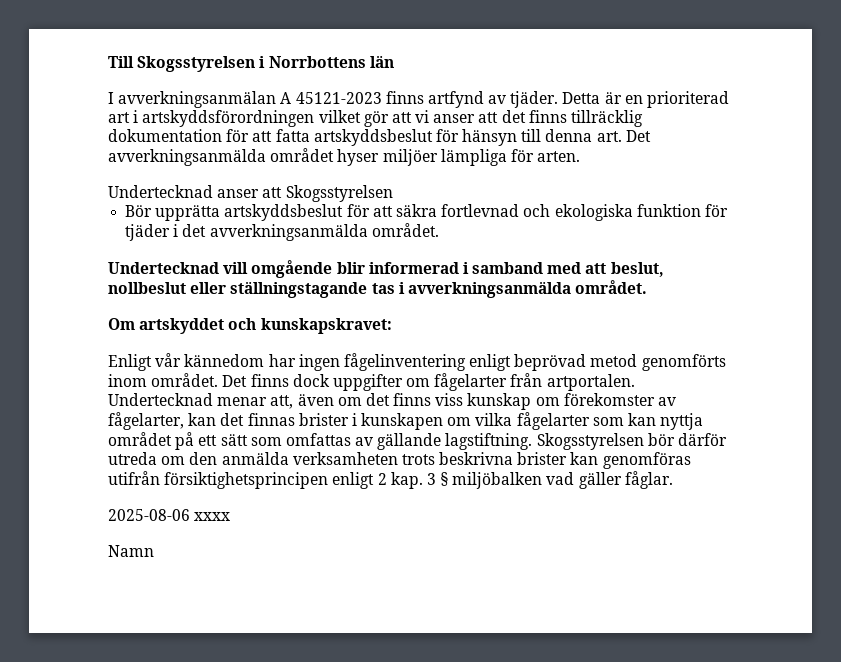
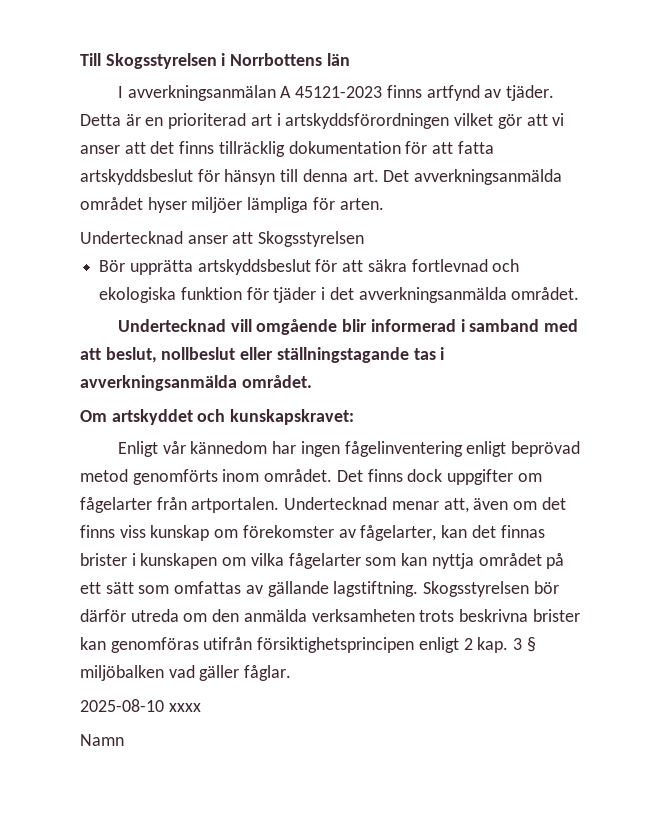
[108,509,190,521] 2025-08-06 -> [80,699,164,712] 2025-08-10

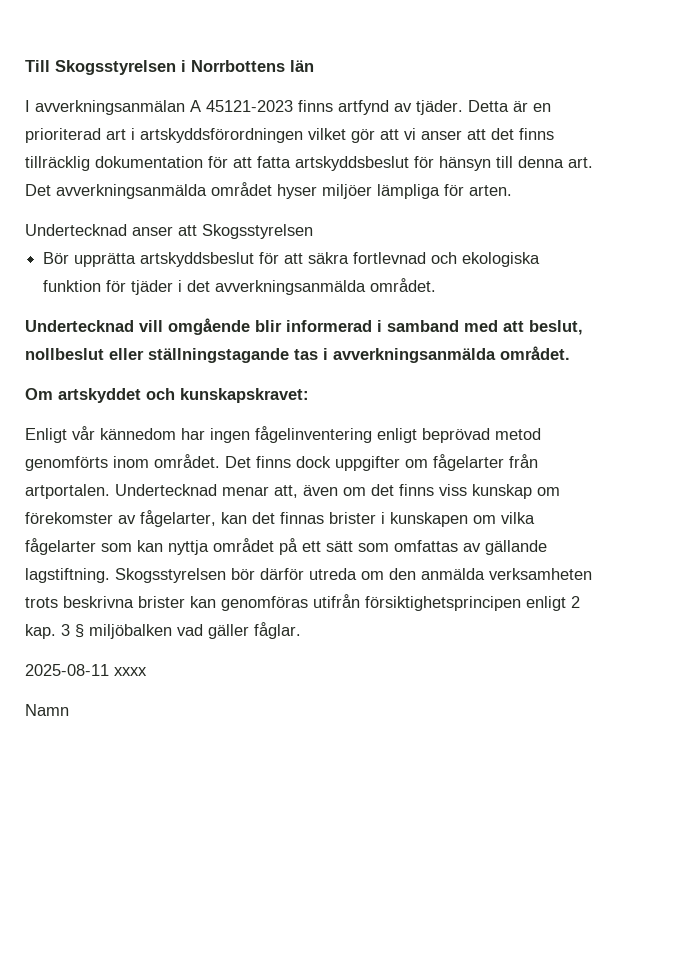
[80,699,164,712] 2025-08-10 -> [25,664,109,676] 2025-08-11

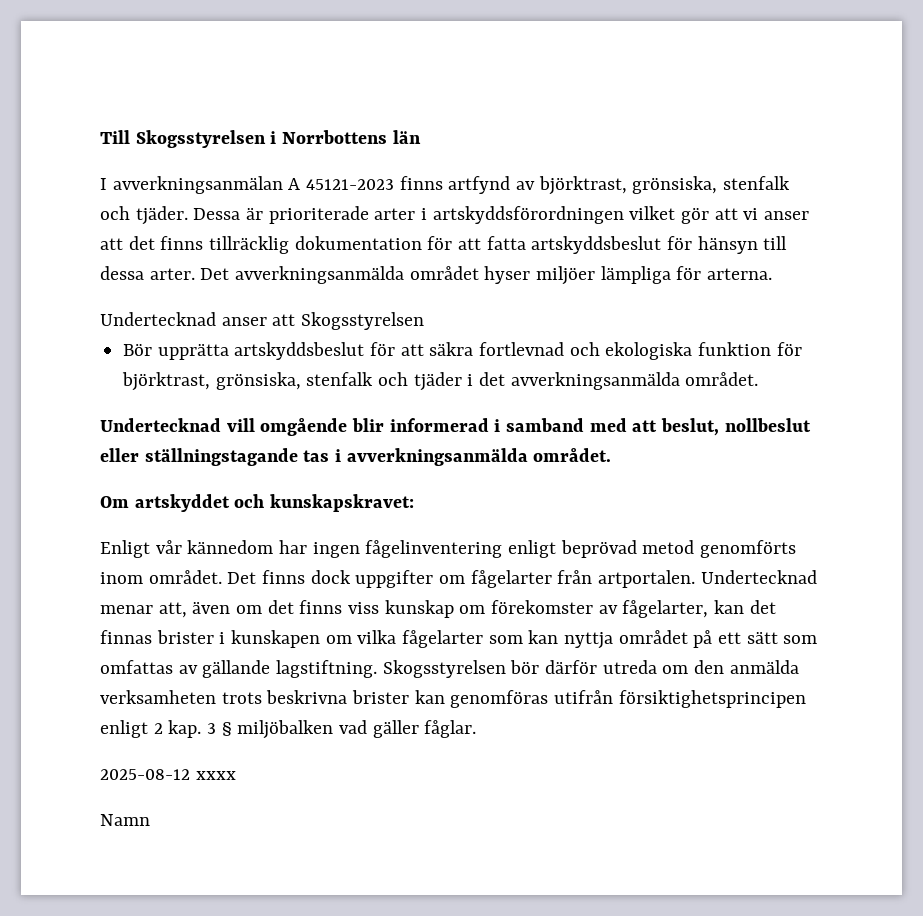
[416,100,551,115] [25,128,126,143] tjäder. Detta är en prioriterad art -> [538,176,791,195] [100,206,416,225] björktrast, grönsiska, stenfalk och tjäder. Dessa är prioriterade arter
[518,156,593,168] denna art. -> [100,266,195,280] dessa arter.
[469,185,512,196] arten. -> [707,268,773,280] arterna.
(127, 286) none -> [122,372,409,391] björktrast, grönsiska, stenfalk och
[25,664,109,676] 2025-08-11 -> [100,769,190,780] 2025-08-12

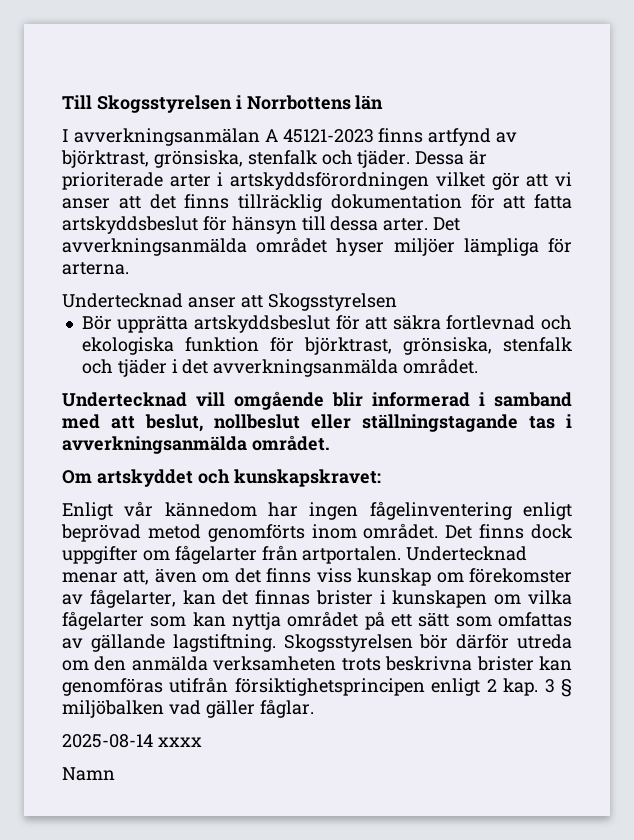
[100,769,190,780] 2025-08-12 -> [62,734,153,748] 2025-08-14

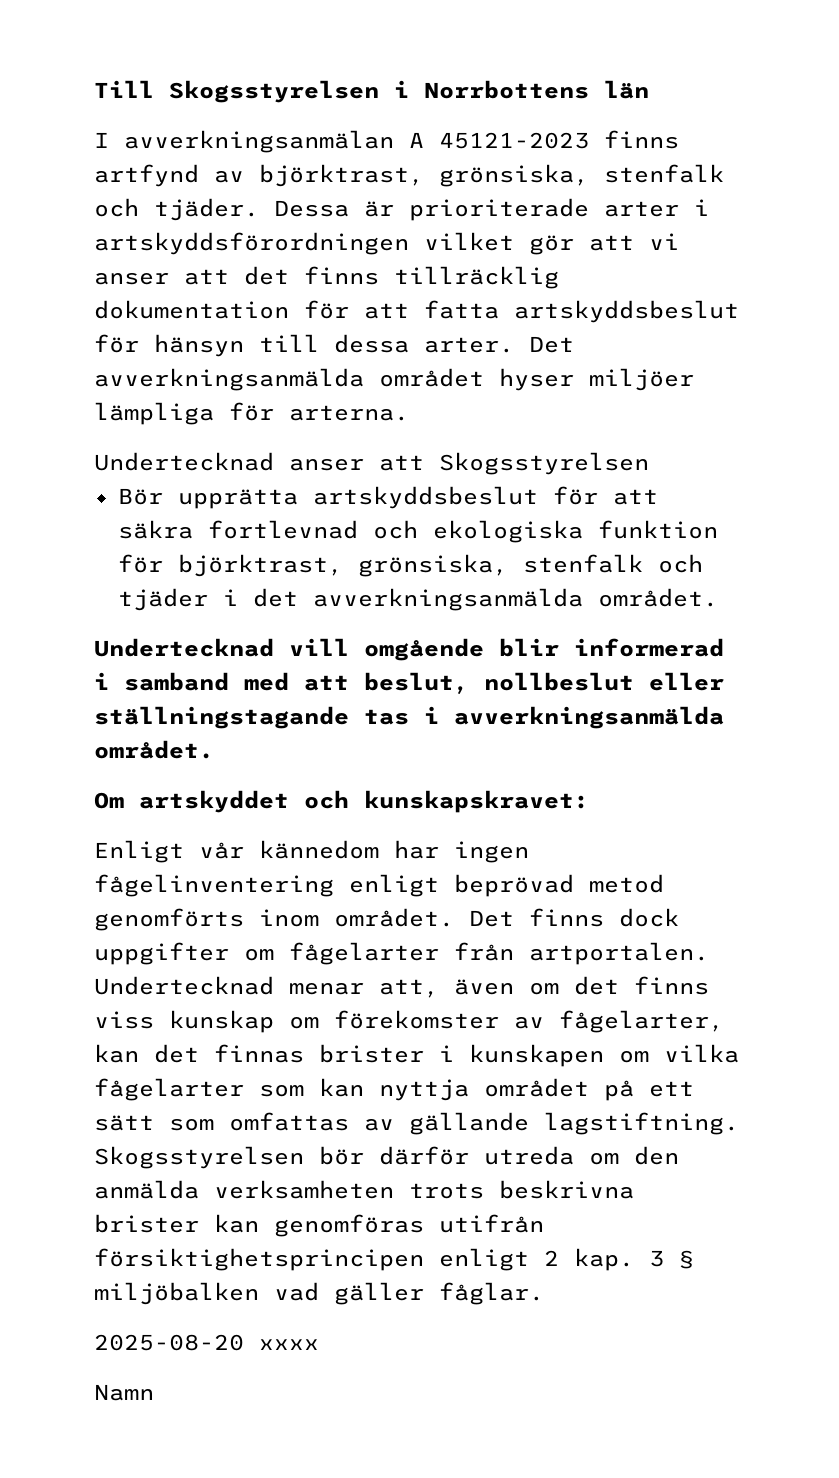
[62,734,153,748] 2025-08-14 -> [94,1334,244,1351] 2025-08-20

